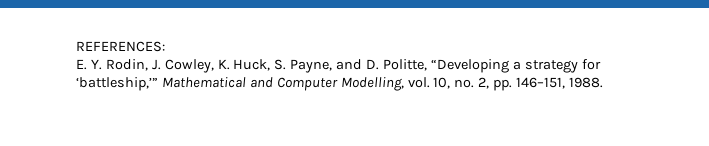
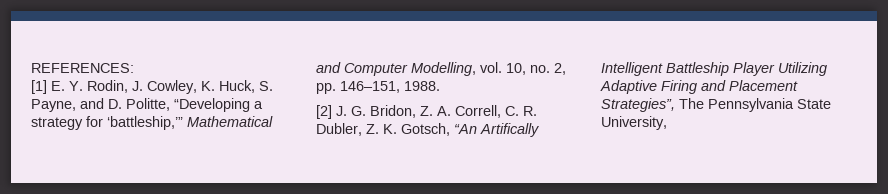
(165, 46) none -> [31,80,47,94] [1]
(604, 82) none -> [316,105,537,119] [316,123,539,137] [601,62,827,76] [600,80,798,94] [601,98,831,112] [601,116,667,130] // [2] J. G. Bridon, Z. A. Correll, C. R. Dubler, Z. K. Gotsch, “An Artifically Intelligent Battleship Player Utilizing Adaptive Firing and Placement Strategies”, The Pennsylvania State University,

